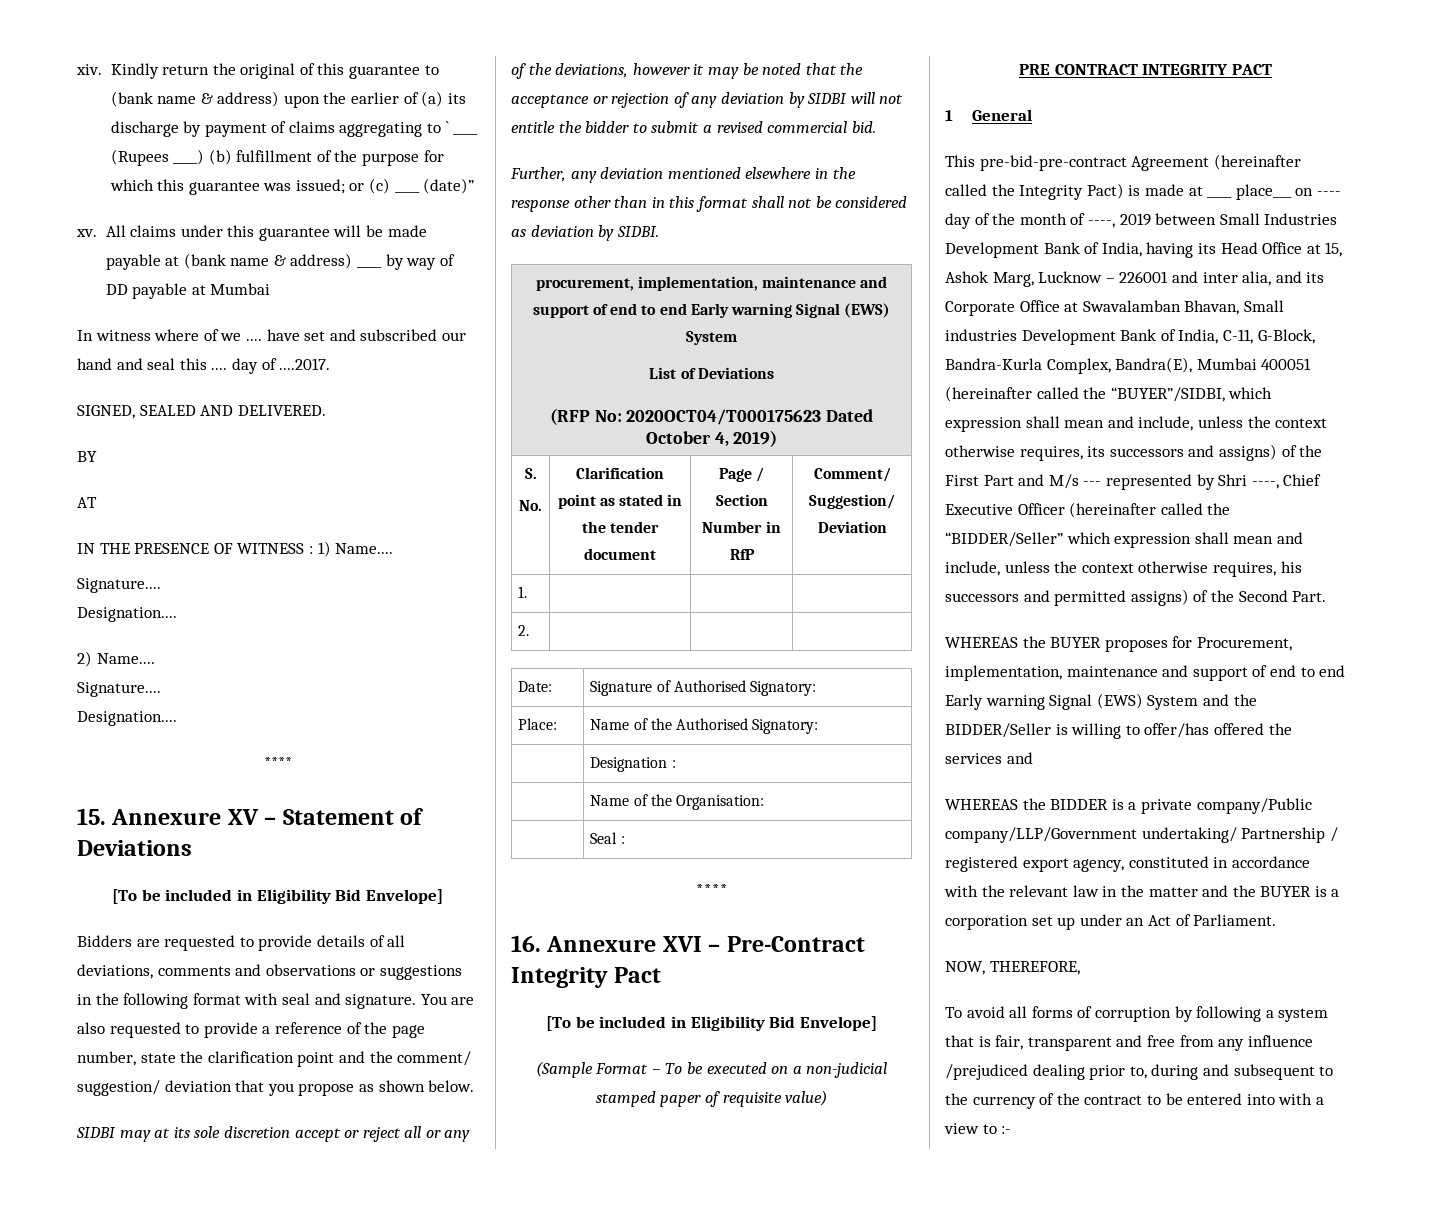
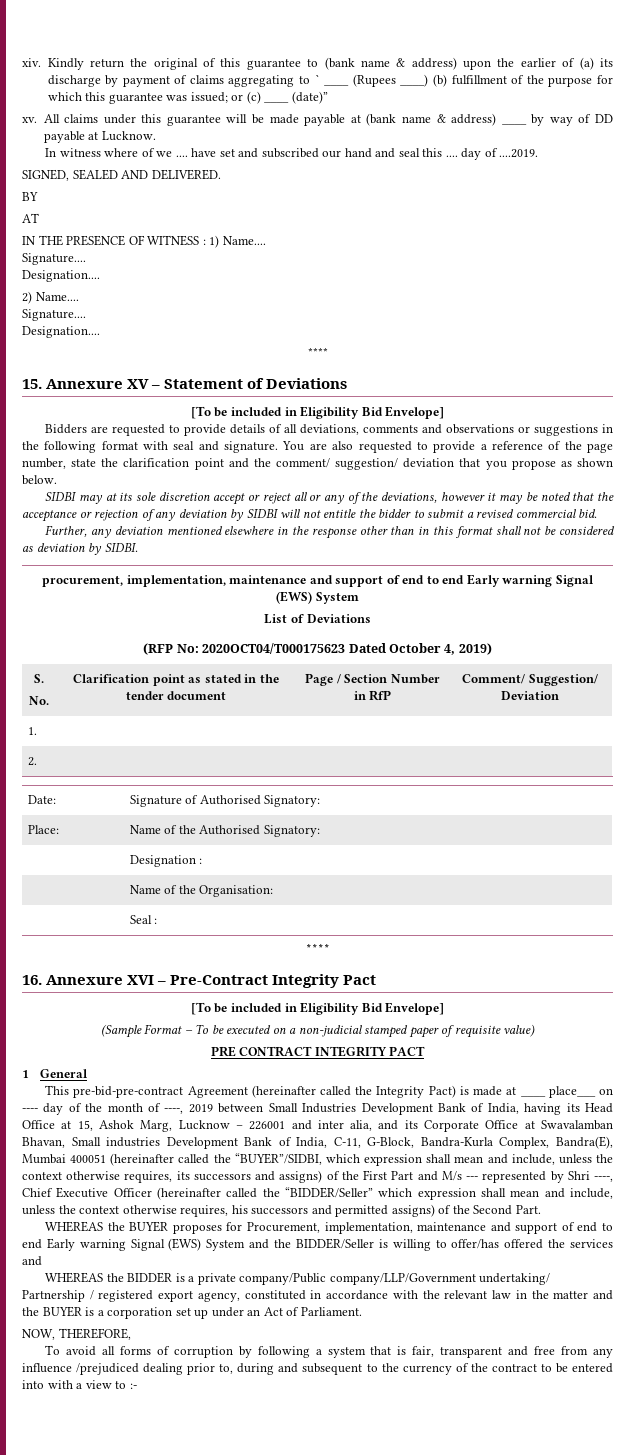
[210,283,271,295] Mumbai -> [101,131,156,141] Lucknow.
[279,358,331,370] ....2017. -> [499,149,539,158] ....2019.

